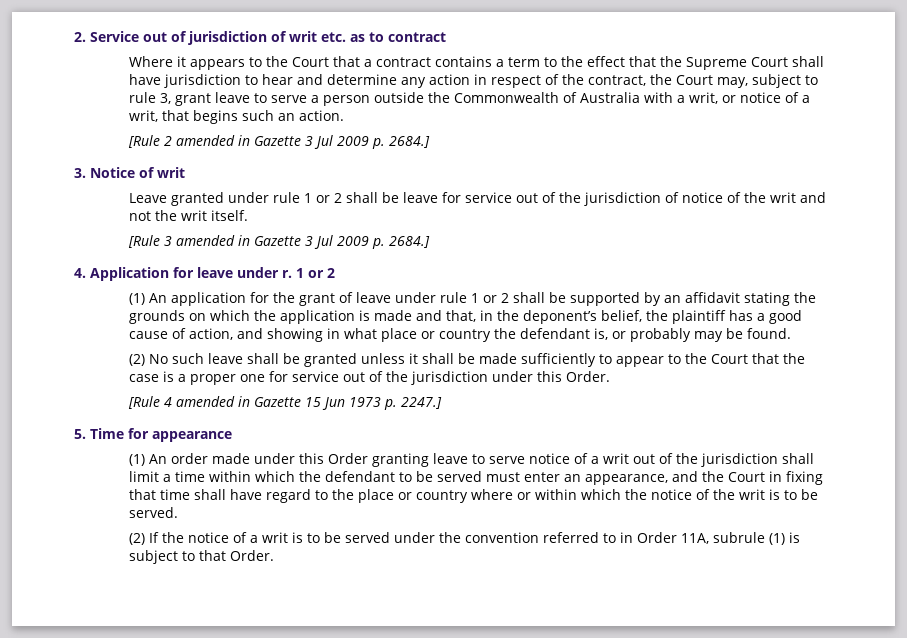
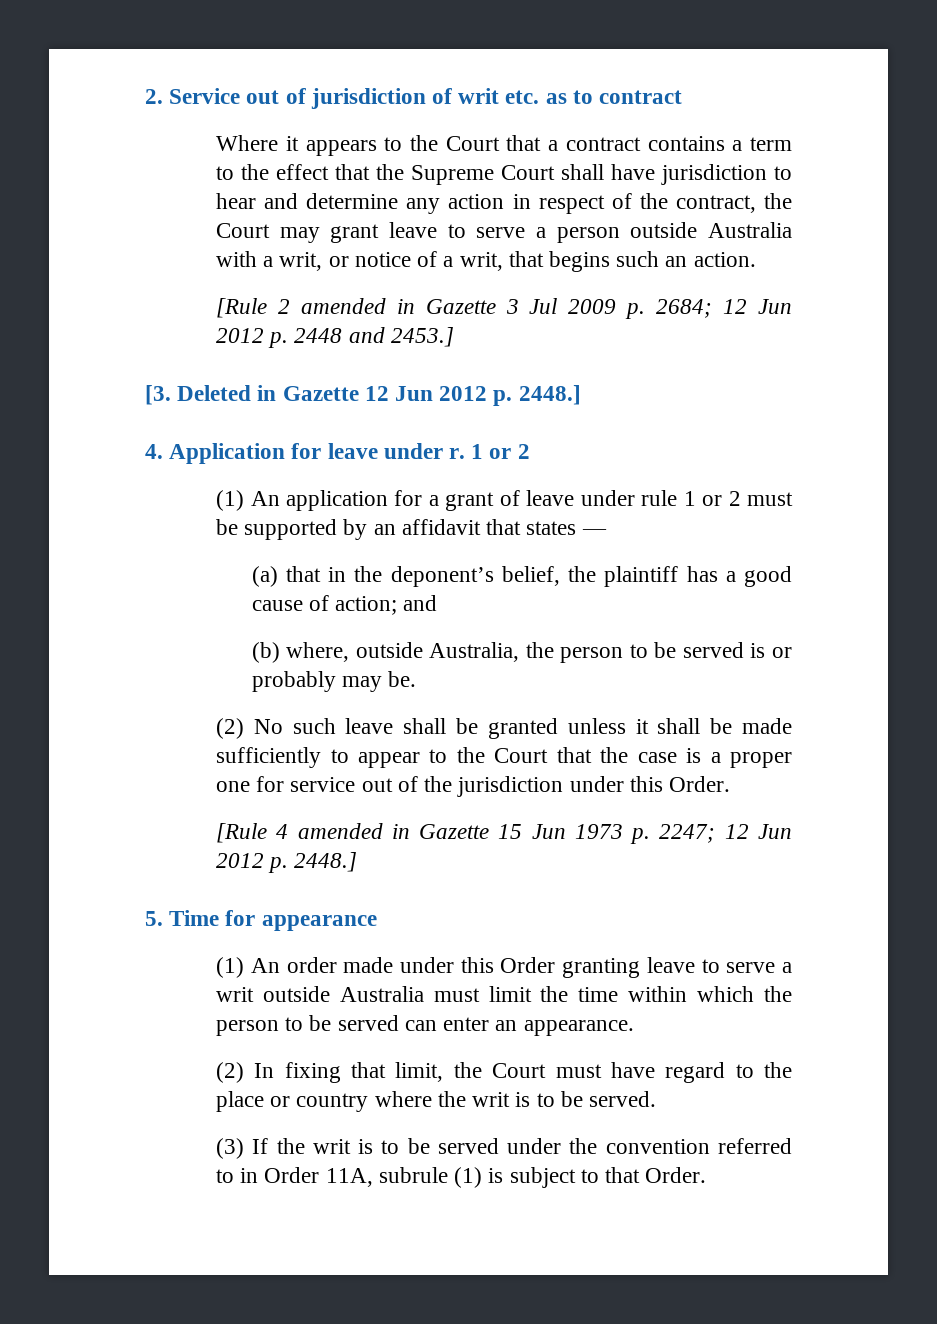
[716,74,818,88] [128,92,171,104] may, subject to rule 3, -> [279,227,320,243] may
[427,92,577,103] the Commonwealth of -> (698, 230) none
[388,136,430,148] [74,167,185,178] [128,192,826,206] [128,210,248,221] [127,235,430,249] 2684.] // 3. Notice of writ // Leave granted under rule 1 or 2 shall be leave for service out of the jurisdiction of notice of the writ and not the writ itself. // [Rule 3 amended in Gazette 3 Jul 2009 p. 2684.] -> [656,299,792,318] [216,327,454,348] [145,385,581,406] 2684; 12 Jun 2012 p. 2448 and 2453.] // [3. Deleted in Gazette 12 Jun 2012 p. 2448.]
[272,292,295,303] the -> [428,495,439,506] a
[512,292,545,303] shall -> [747,492,794,506] must
[743,292,816,306] [128,310,476,324] stating the grounds on which the application is made and that, -> [486,519,607,535] [251,566,321,587] that states — // (a) that
[188,328,608,342] action, and showing in what place or country the defendant is, -> [334,595,438,615] [251,642,766,663] action; and // (b) where, outside Australia, the person to be served is
[725,328,791,339] be found. -> [387,671,416,687] be.
[400,397,442,409] 2247.] -> [659,824,792,843] [216,852,358,873] 2247; 12 Jun 2012 p. 2448.]
[528,453,814,467] [128,471,171,482] notice of a writ out of the jurisdiction shall limit a -> [781,962,792,973] [216,986,569,1002] a writ outside Australia must limit the
[324,471,520,482] defendant to be served must -> [216,1015,437,1036] person to be served can
[584,471,823,485] [128,489,226,500] appearance, and the Court in fixing that time shall -> [523,1020,634,1036] [216,1062,602,1083] appearance. // (2) In fixing that limit, the Court must
[516,489,710,500] or within which the notice of -> (432, 1099) none
[128,533,145,545] (2) -> [216,1138,245,1159] (3)
[187,532,258,543] notice of a -> (305, 1146) none

